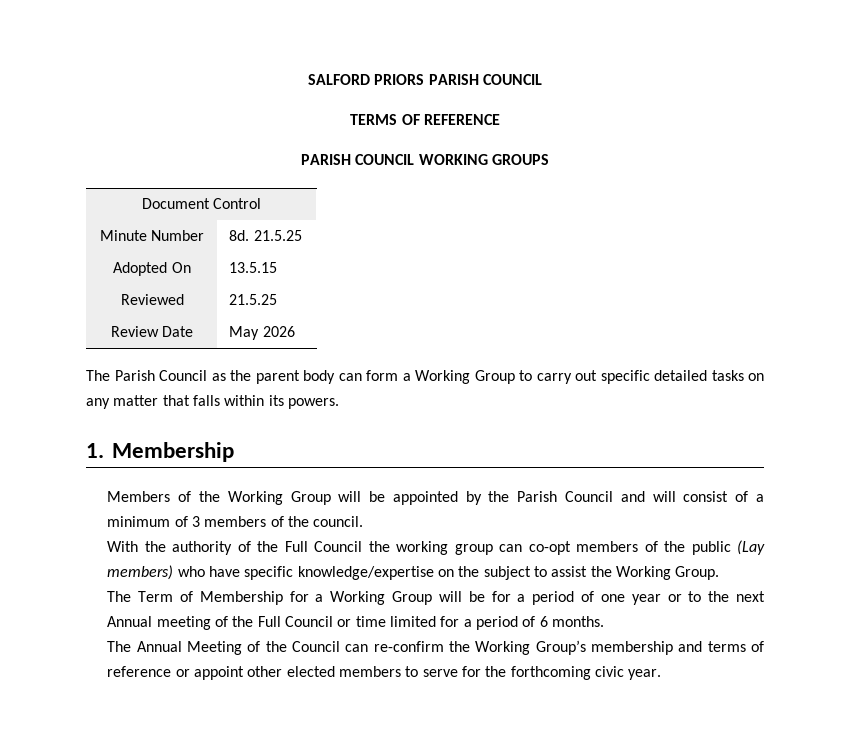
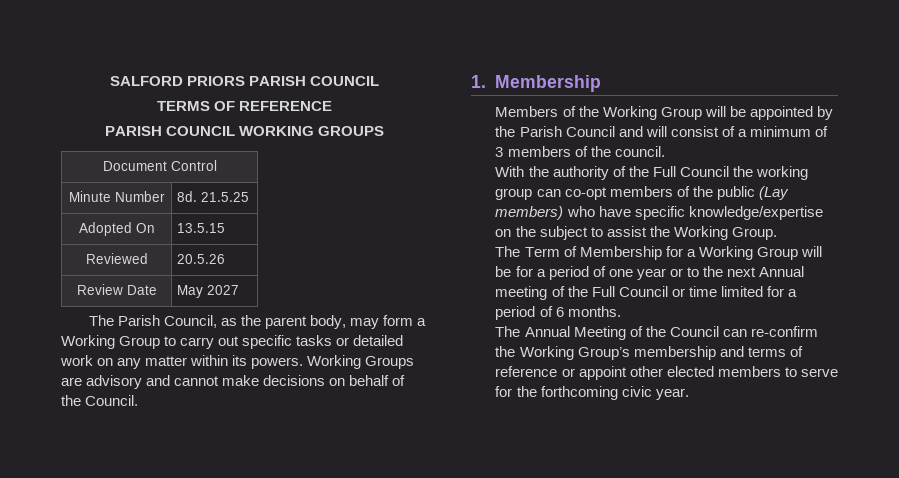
[229,294,278,305] 21.5.25 -> [177,254,226,264] 20.5.26
[262,326,295,337] 2026 -> [207,285,240,295] 2027
[159,370,207,381] Council -> [163,315,217,328] Council,
[303,370,362,384] body can -> [309,315,379,329] body, may
[654,370,744,381] detailed tasks -> [296,335,404,346] [60,355,93,366] tasks or detailed work
[162,395,220,406] that falls -> (188, 361) none
(339, 403) none -> [307,355,415,369] [61,375,406,389] [61,395,139,406] Working Groups are advisory and cannot make decisions on behalf of the Council.

